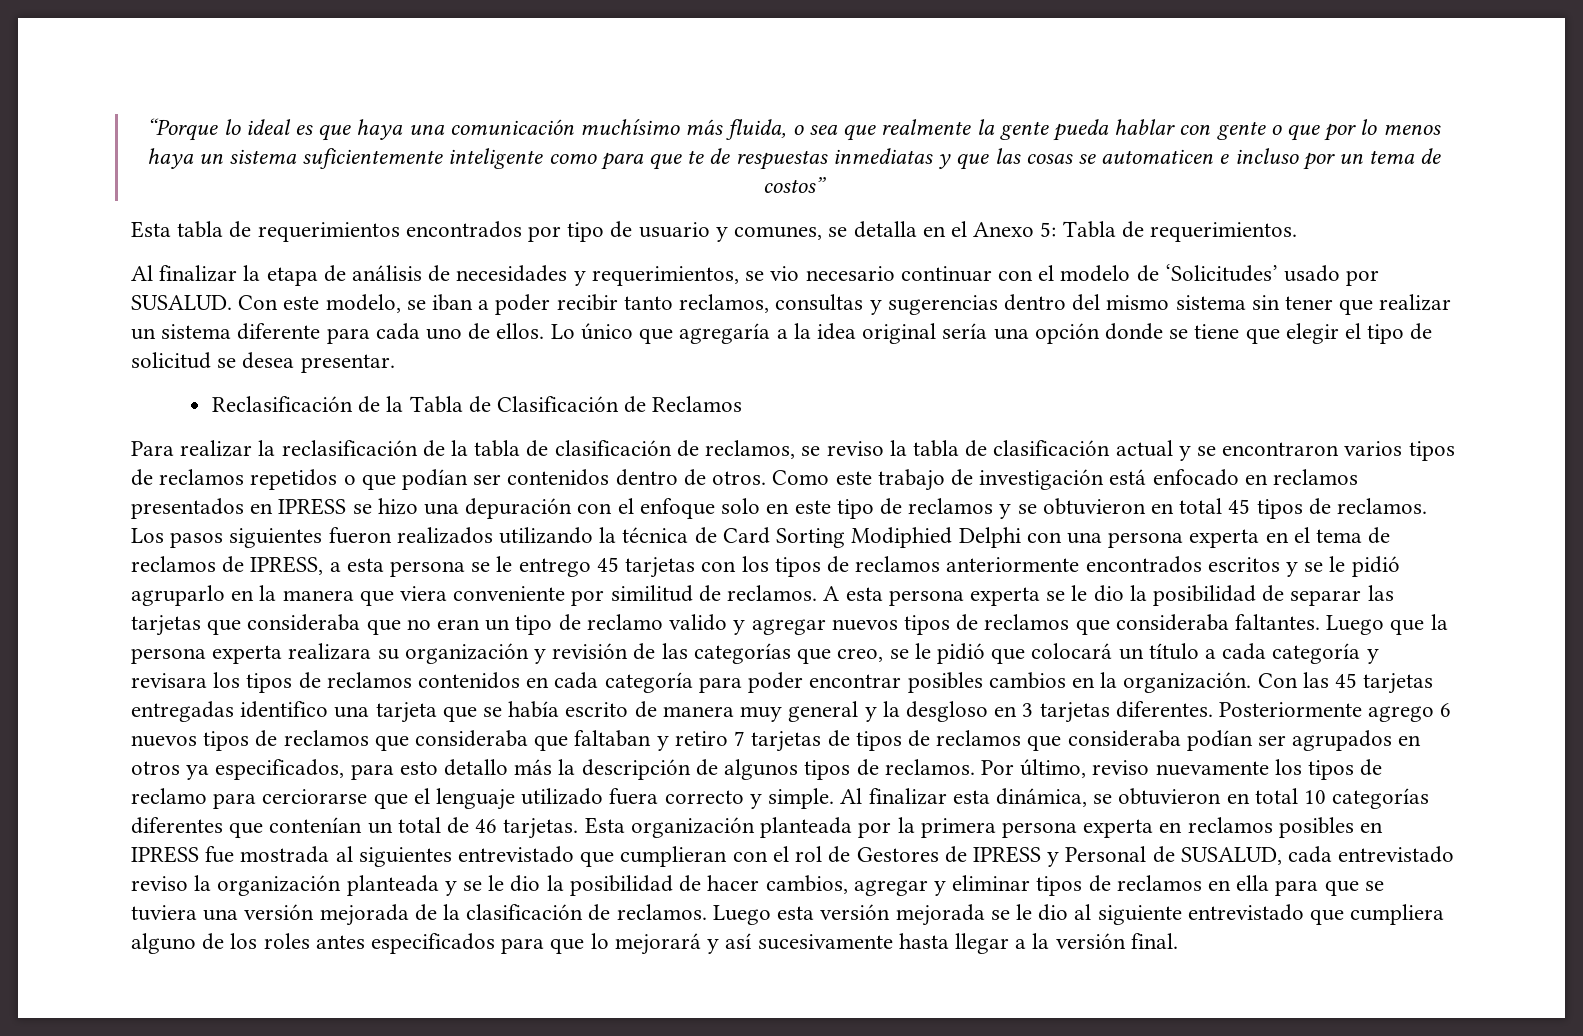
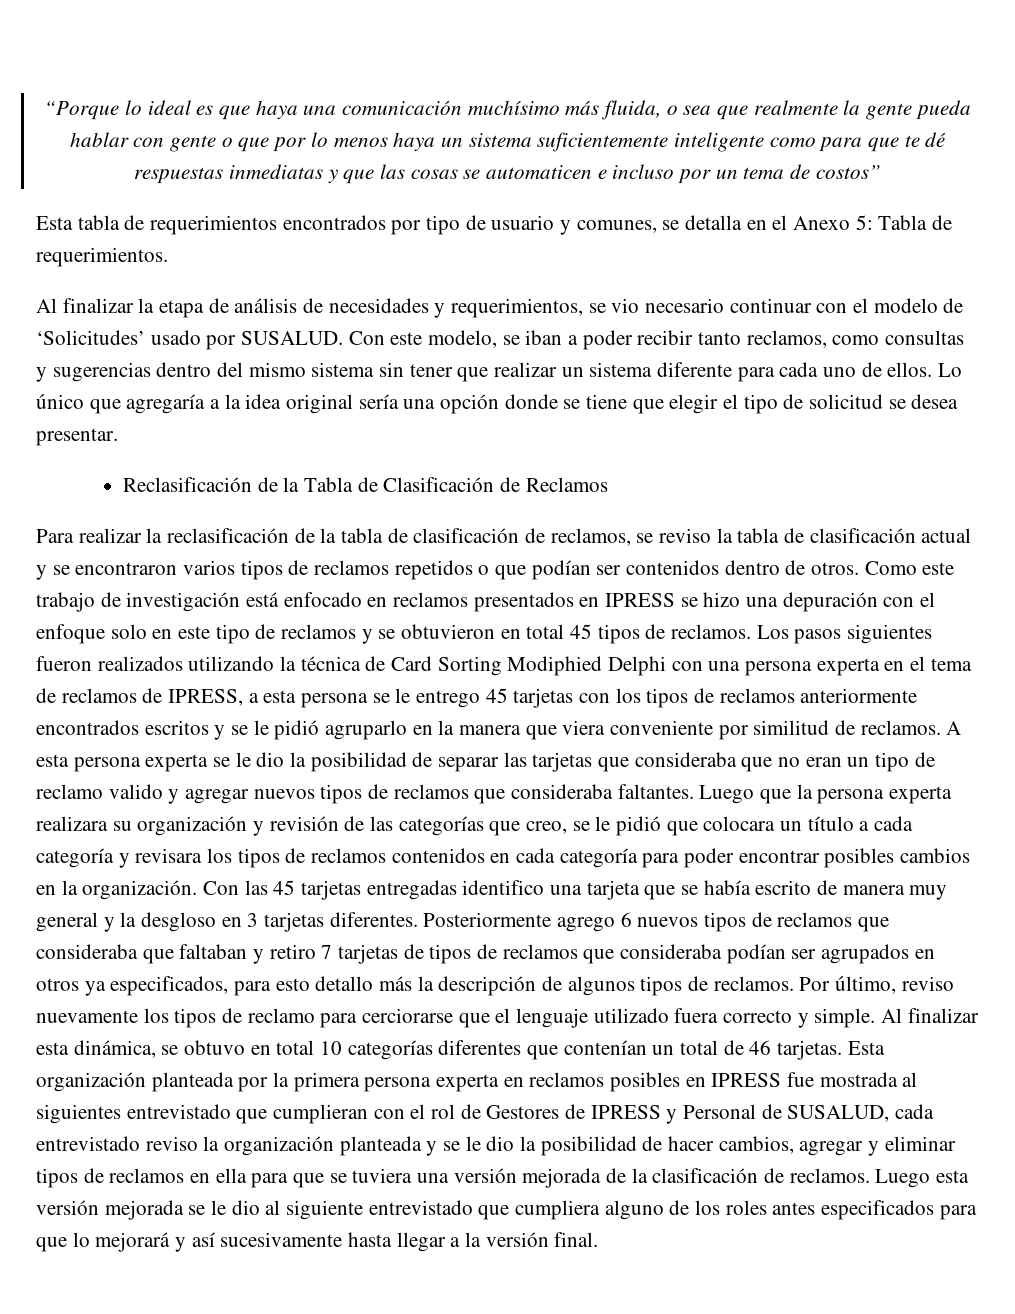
[709,148,731,164] de -> [925,132,947,147] dé
(770, 303) none -> [832,335,880,345] como
[1031,643,1113,659] colocará -> [703,816,776,831] colocara
[1118,788,1222,805] obtuvieron -> [184,1040,246,1055] obtuvo

